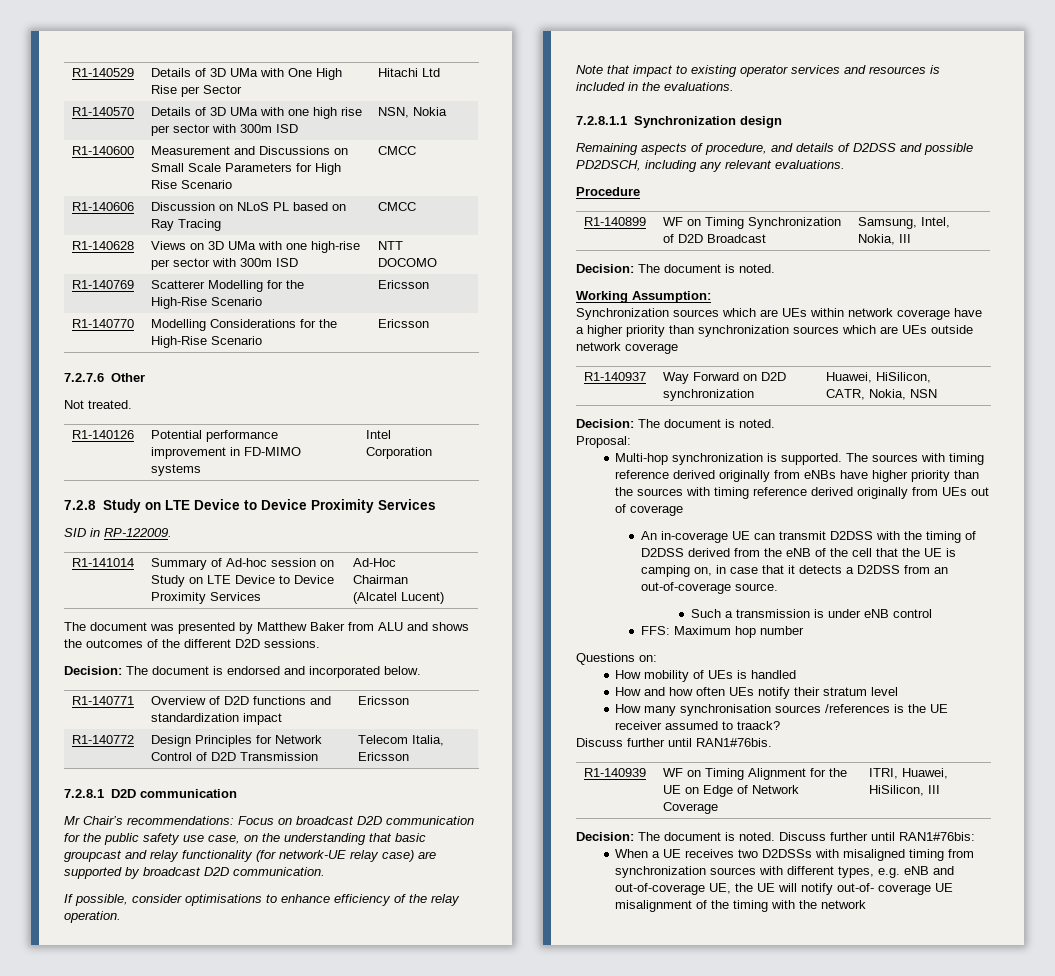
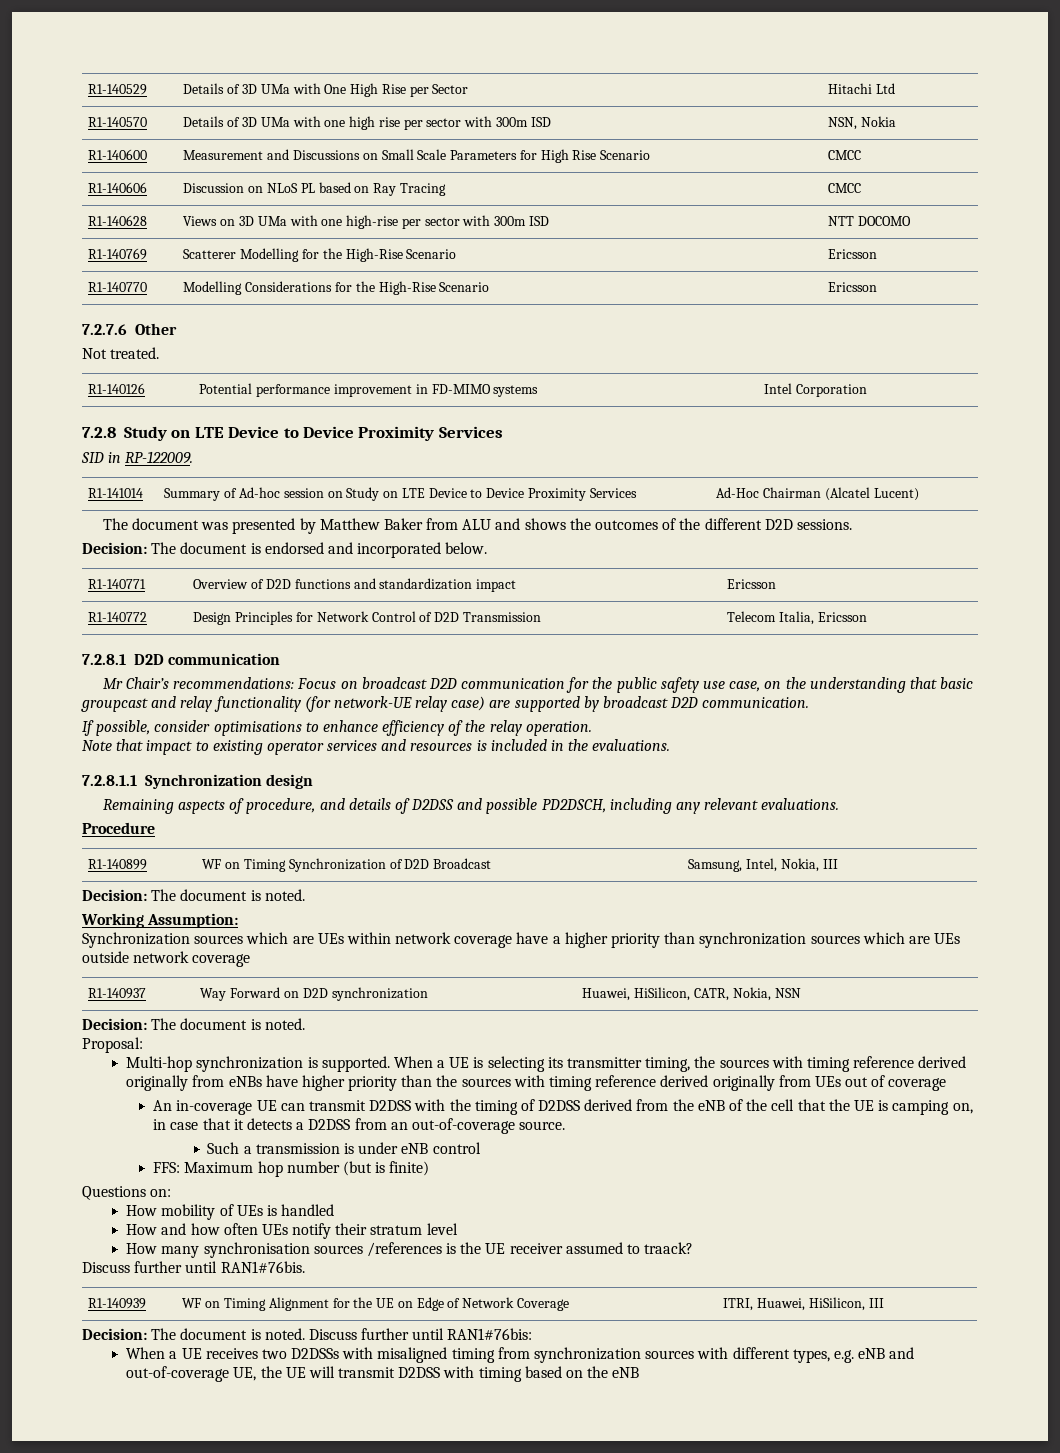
[846,453,869,462] The -> [393,1056,716,1072] When a UE is selecting its transmitter timing, the
(804, 630) none -> [343,1161,430,1176] (but is finite)
[801,883,954,895] [615,900,867,912] notify out-of- coverage UE misalignment of the timing with the network -> [338,1366,640,1382] transmit D2DSS with timing based on the eNB

